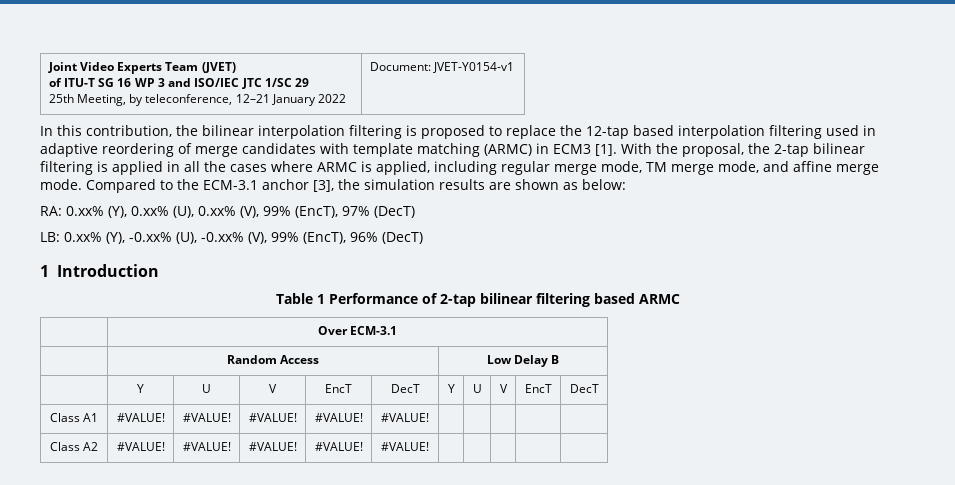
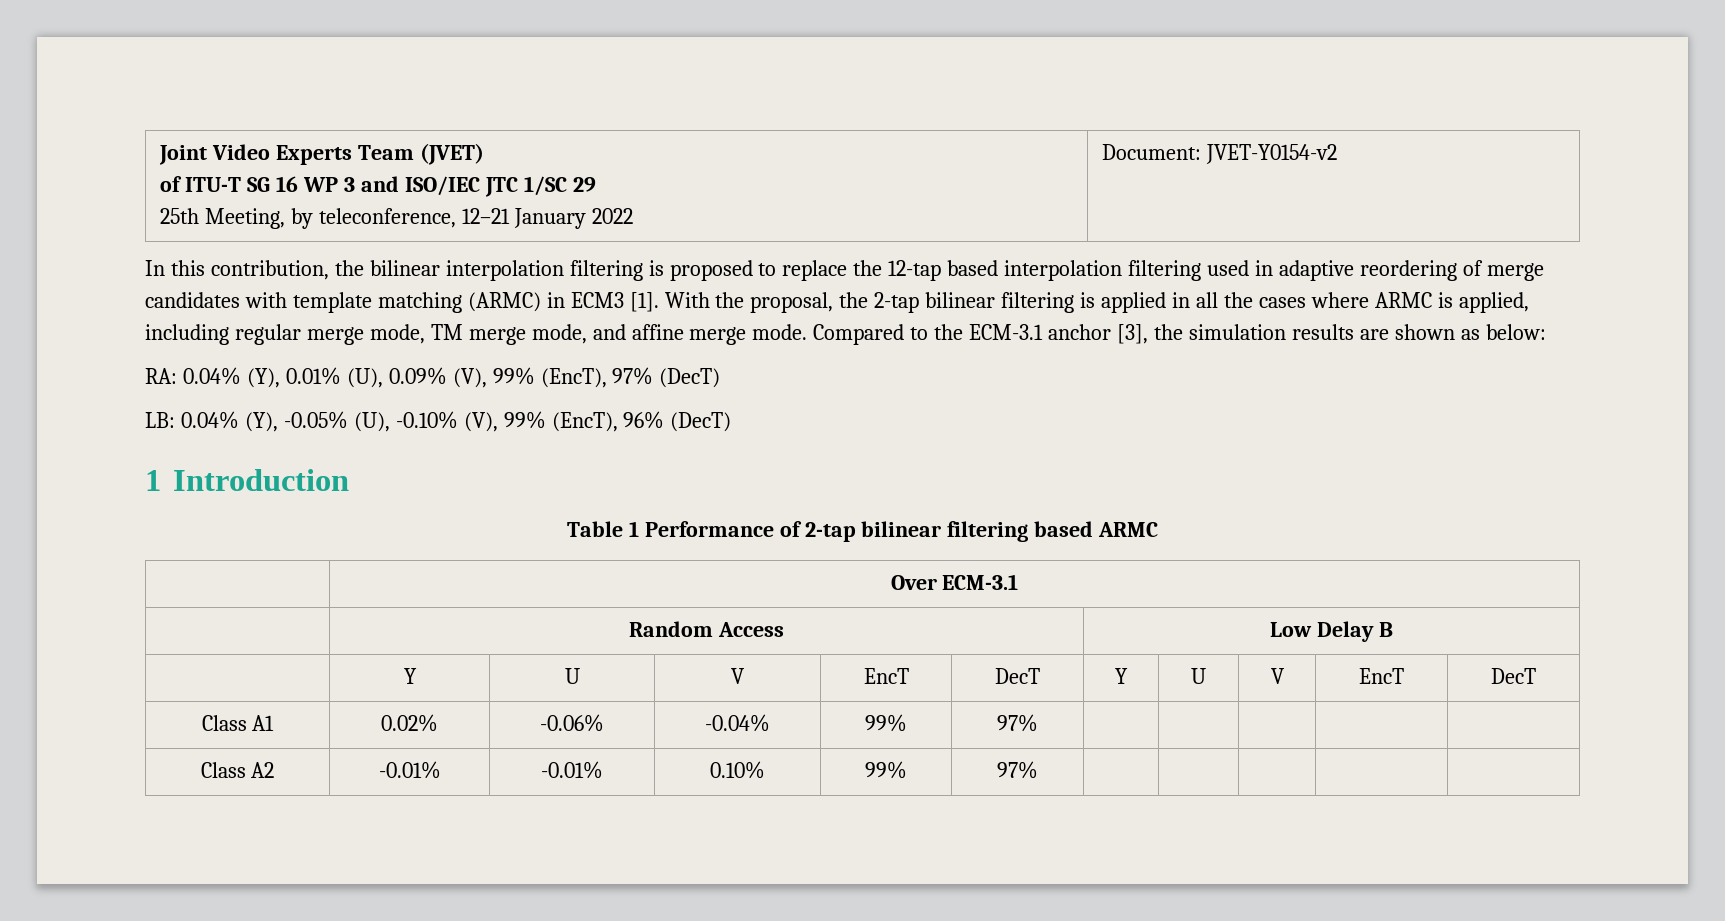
[432,62,514,73] JVET-Y0154-v1 -> [1206,144,1338,164] JVET-Y0154-v2
[66,206,236,218] 0.xx% (Y), 0.xx% (U), 0.xx% -> [182,367,447,388] 0.04% (Y), 0.01% (U), 0.09%
[64,232,244,244] 0.xx% (Y), -0.xx% (U), -0.xx% -> [180,411,458,432] 0.04% (Y), -0.05% (U), -0.10%
[116,413,165,422] [182,413,231,422] [248,413,297,422] [314,413,363,422] [381,413,429,422] [49,442,99,451] [116,442,165,451] [182,442,231,451] [248,442,297,451] [314,442,363,451] [381,442,429,451] #VALUE! | #VALUE! | #VALUE! | #VALUE! | #VALUE! | | | | | // Class A2 | #VALUE! | #VALUE! | #VALUE! | #VALUE! | #VALUE! -> [381,714,438,732] [540,714,604,732] [705,714,770,732] [865,714,907,732] [997,714,1038,732] [200,762,275,778] [378,761,441,779] [541,761,603,779] [710,761,765,779] [865,761,907,779] [997,761,1038,779] 0.02% | -0.06% | -0.04% | 99% | 97% | | | | | // Class A2 | -0.01% | -0.01% | 0.10% | 99% | 97%

